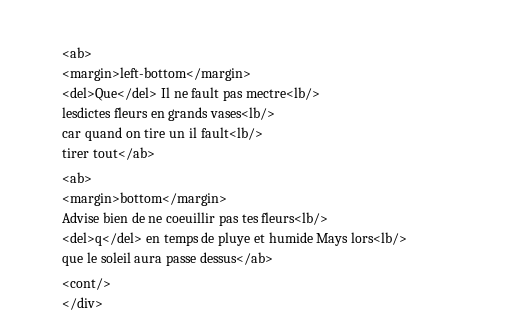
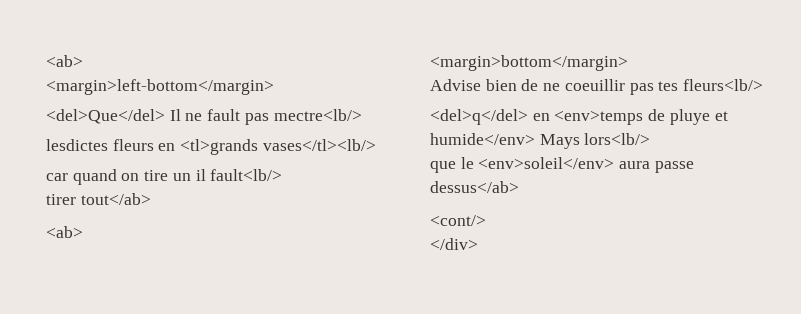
[168,107,276,121] grands vases<lb/> -> [180,139,376,155] <tl>grands vases</tl><lb/>
[163,234,199,246] temps -> [554,110,644,125] <env>temps
[268,232,313,243] humide -> [430,133,535,145] humide</env>
[100,252,131,263] soleil -> [478,157,615,169] <env>soleil</env>

